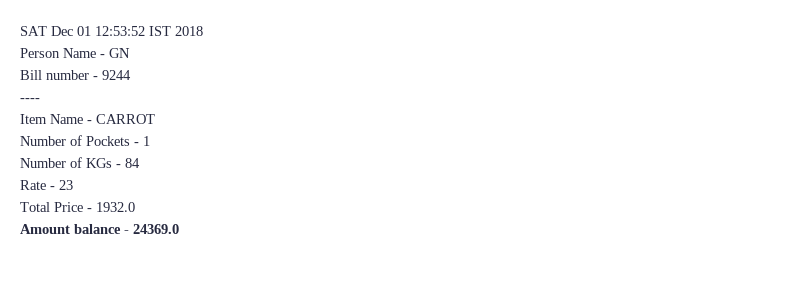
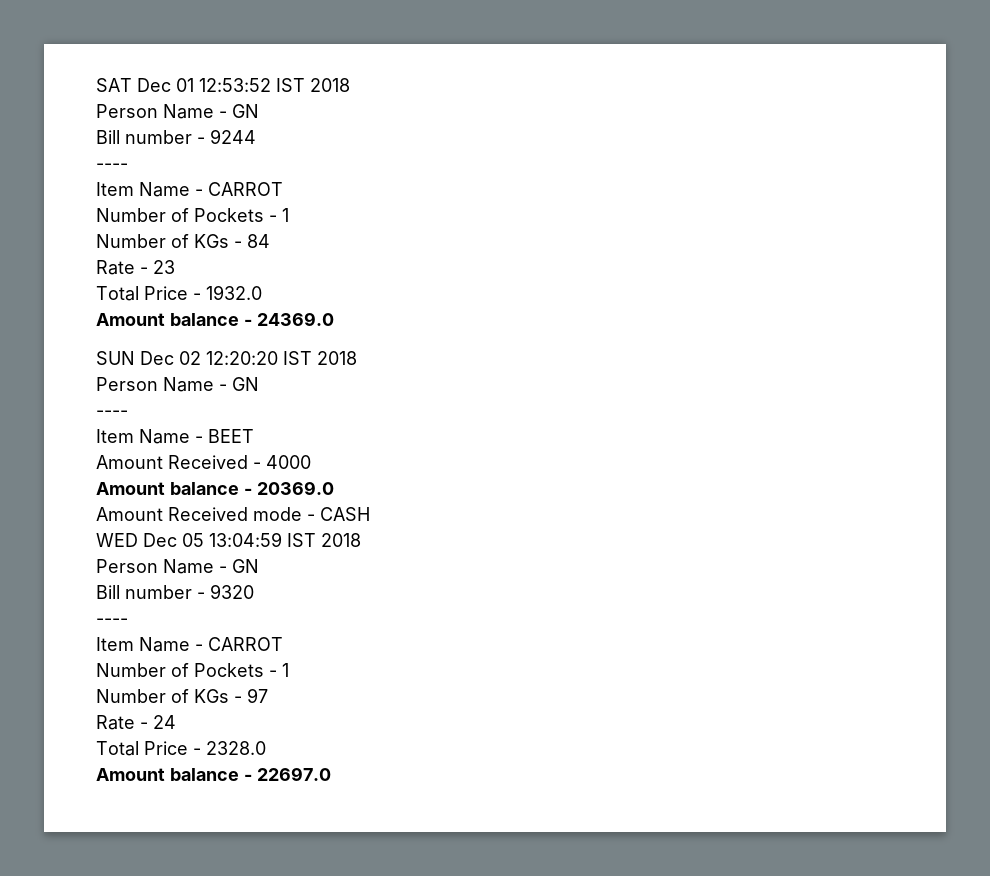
(179, 229) none -> [96,351,357,365] [96,377,259,392] [96,410,128,417] [96,429,254,444] [96,455,311,469] [96,481,334,495] [96,507,370,521] [96,532,361,547] [96,559,259,574] [96,584,254,599] [96,618,128,625] [96,637,283,652] [96,663,289,677] [96,688,268,703] [96,715,176,730] [96,741,266,756] [96,767,331,781] // SUN Dec 02 12:20:20 IST 2018 // Person Name - GN // ---- // Item Name - BEET // Amount Received - 4000 // Amount balance - 20369.0 // Amount Received mode - CASH // WED Dec 05 13:04:59 IST 2018 // Person Name - GN // Bill number - 9320 // ---- // Item Name - CARROT // Number of Pockets - 1 // Number of KGs - 97 // Rate - 24 // Total Price - 2328.0 // Amount balance - 22697.0

